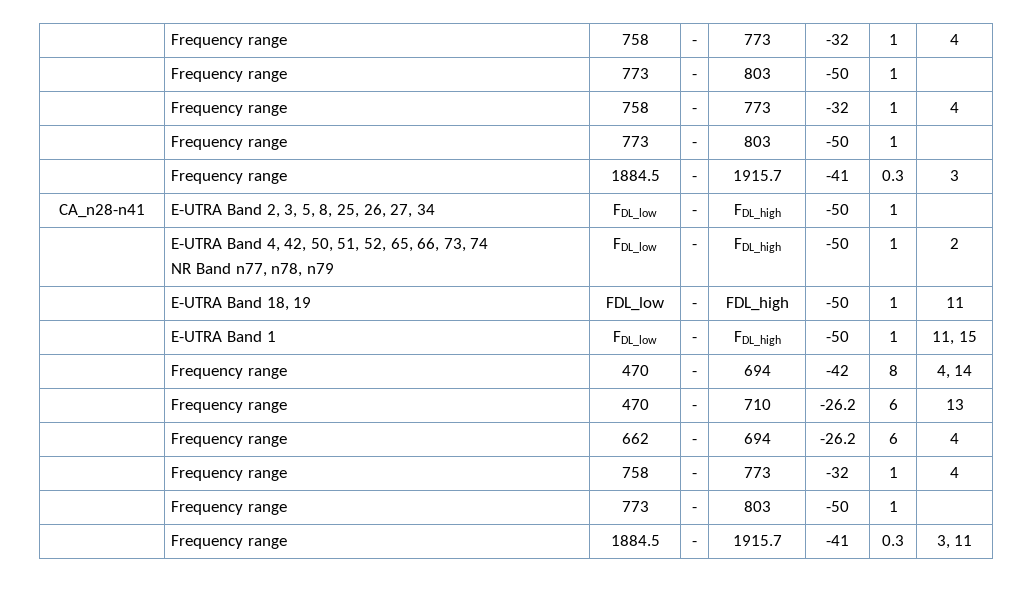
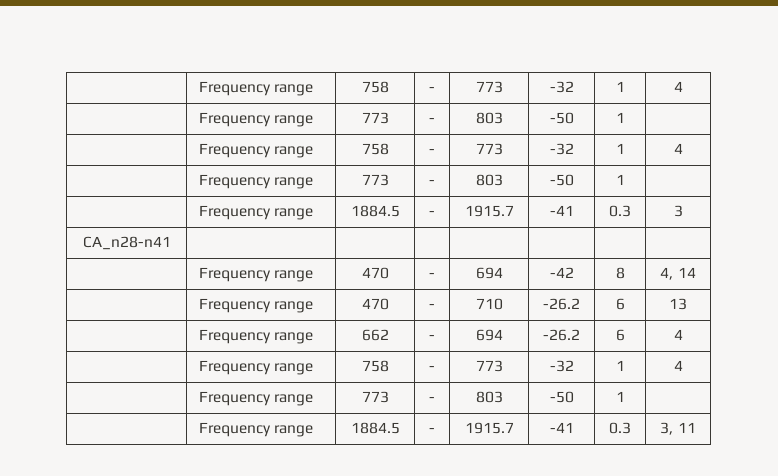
[171,204,435,218] [613,204,657,219] [692,210,697,215] [733,204,781,219] [826,204,849,215] [888,204,898,215] [171,238,489,252] [171,263,334,277] [613,238,657,253] [692,244,697,249] [733,238,781,253] [826,238,849,249] [888,238,898,249] [950,238,959,249] [171,297,312,311] [606,297,664,311] [692,303,697,308] [725,297,789,311] [826,297,849,308] [888,297,898,308] [945,297,964,308] [171,331,276,342] [613,331,657,346] [692,337,697,342] [733,331,781,346] [826,331,849,342] [888,331,898,342] [932,331,977,345] E-UTRA Band 2, 3, 5, 8, 25, 26, 27, 34 | FDL_low | - | FDL_high | -50 | 1 | // | E-UTRA Band 4, 42, 50, 51, 52, 65, 66, 73, 74 // NR Band n77, n78, n79 | FDL_low | - | FDL_high | -50 | 1 | 2 // | E-UTRA Band 18, 19 | FDL_low | - | FDL_high | -50 | 1 | 11 // | E-UTRA Band 1 | FDL_low | - | FDL_high | -50 | 1 | 11, 15 -> (171, 243) | | | | | |

